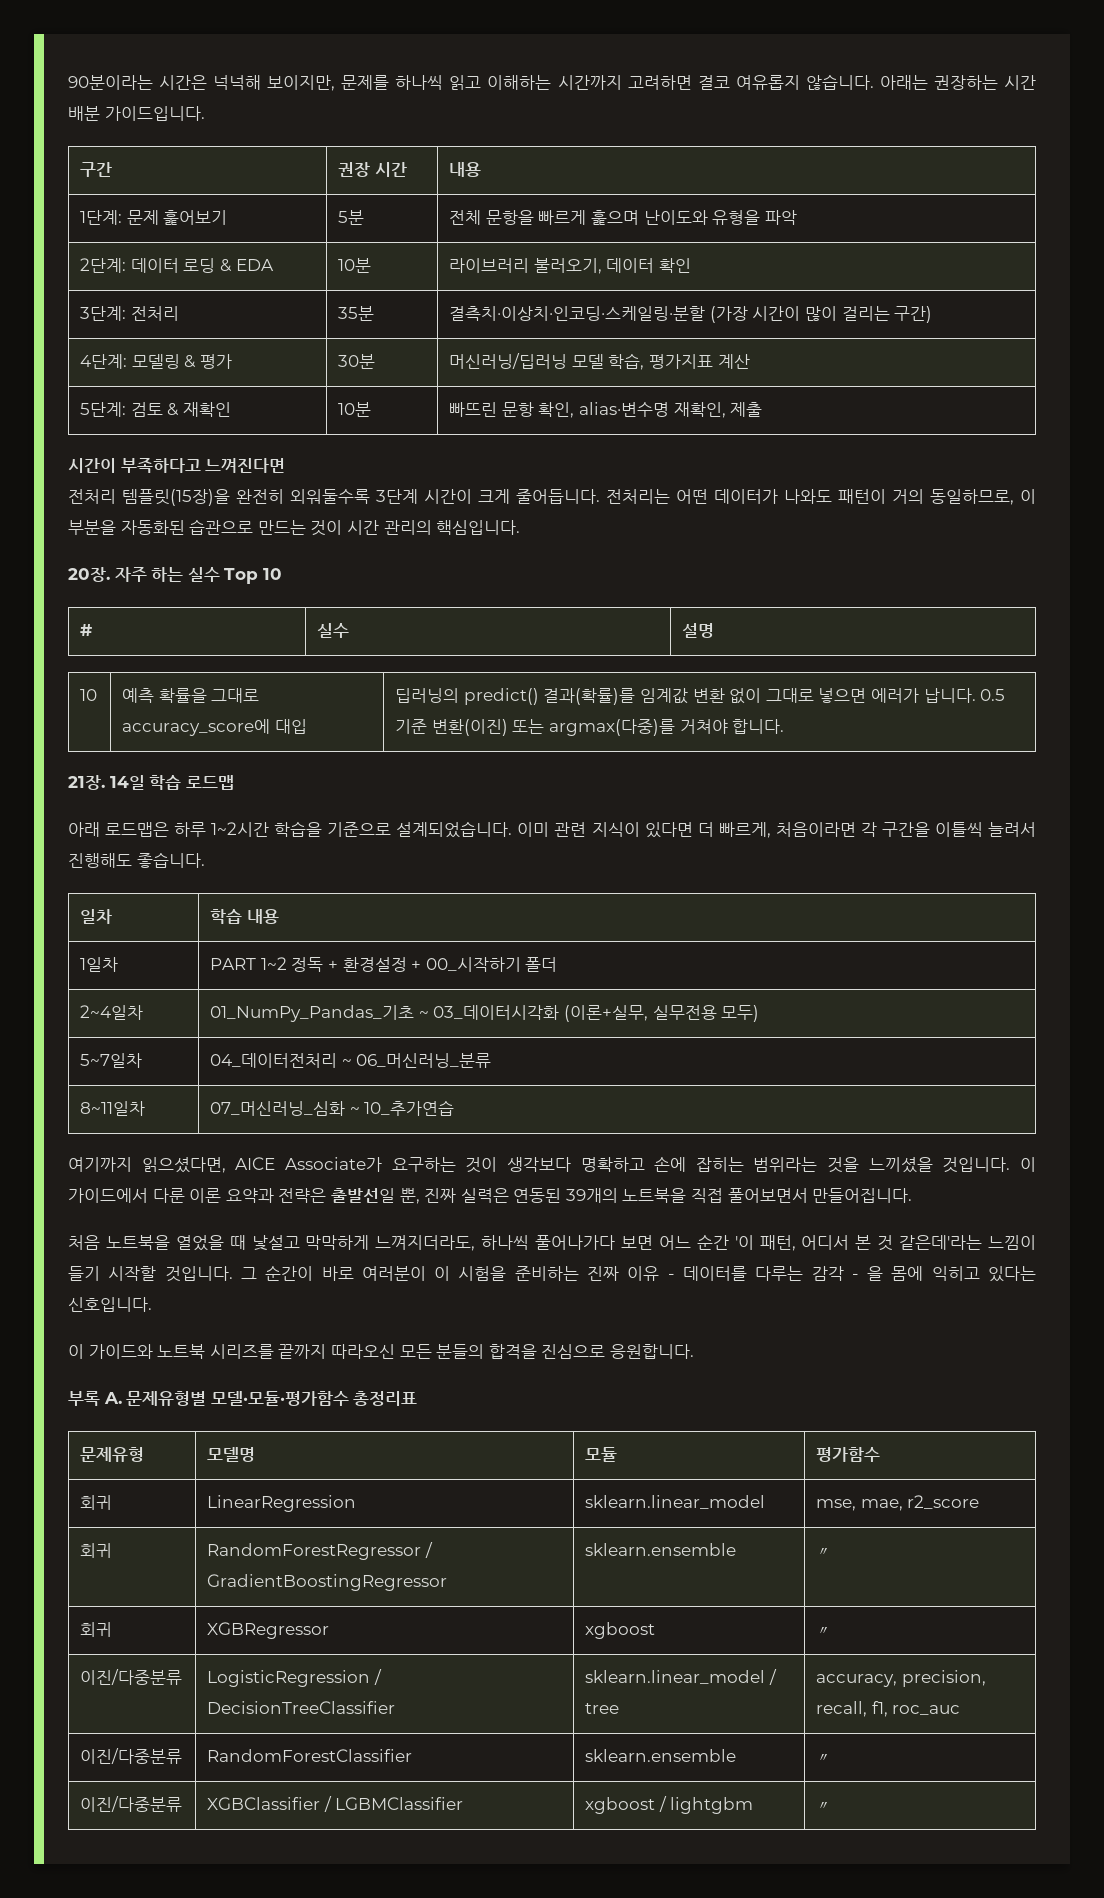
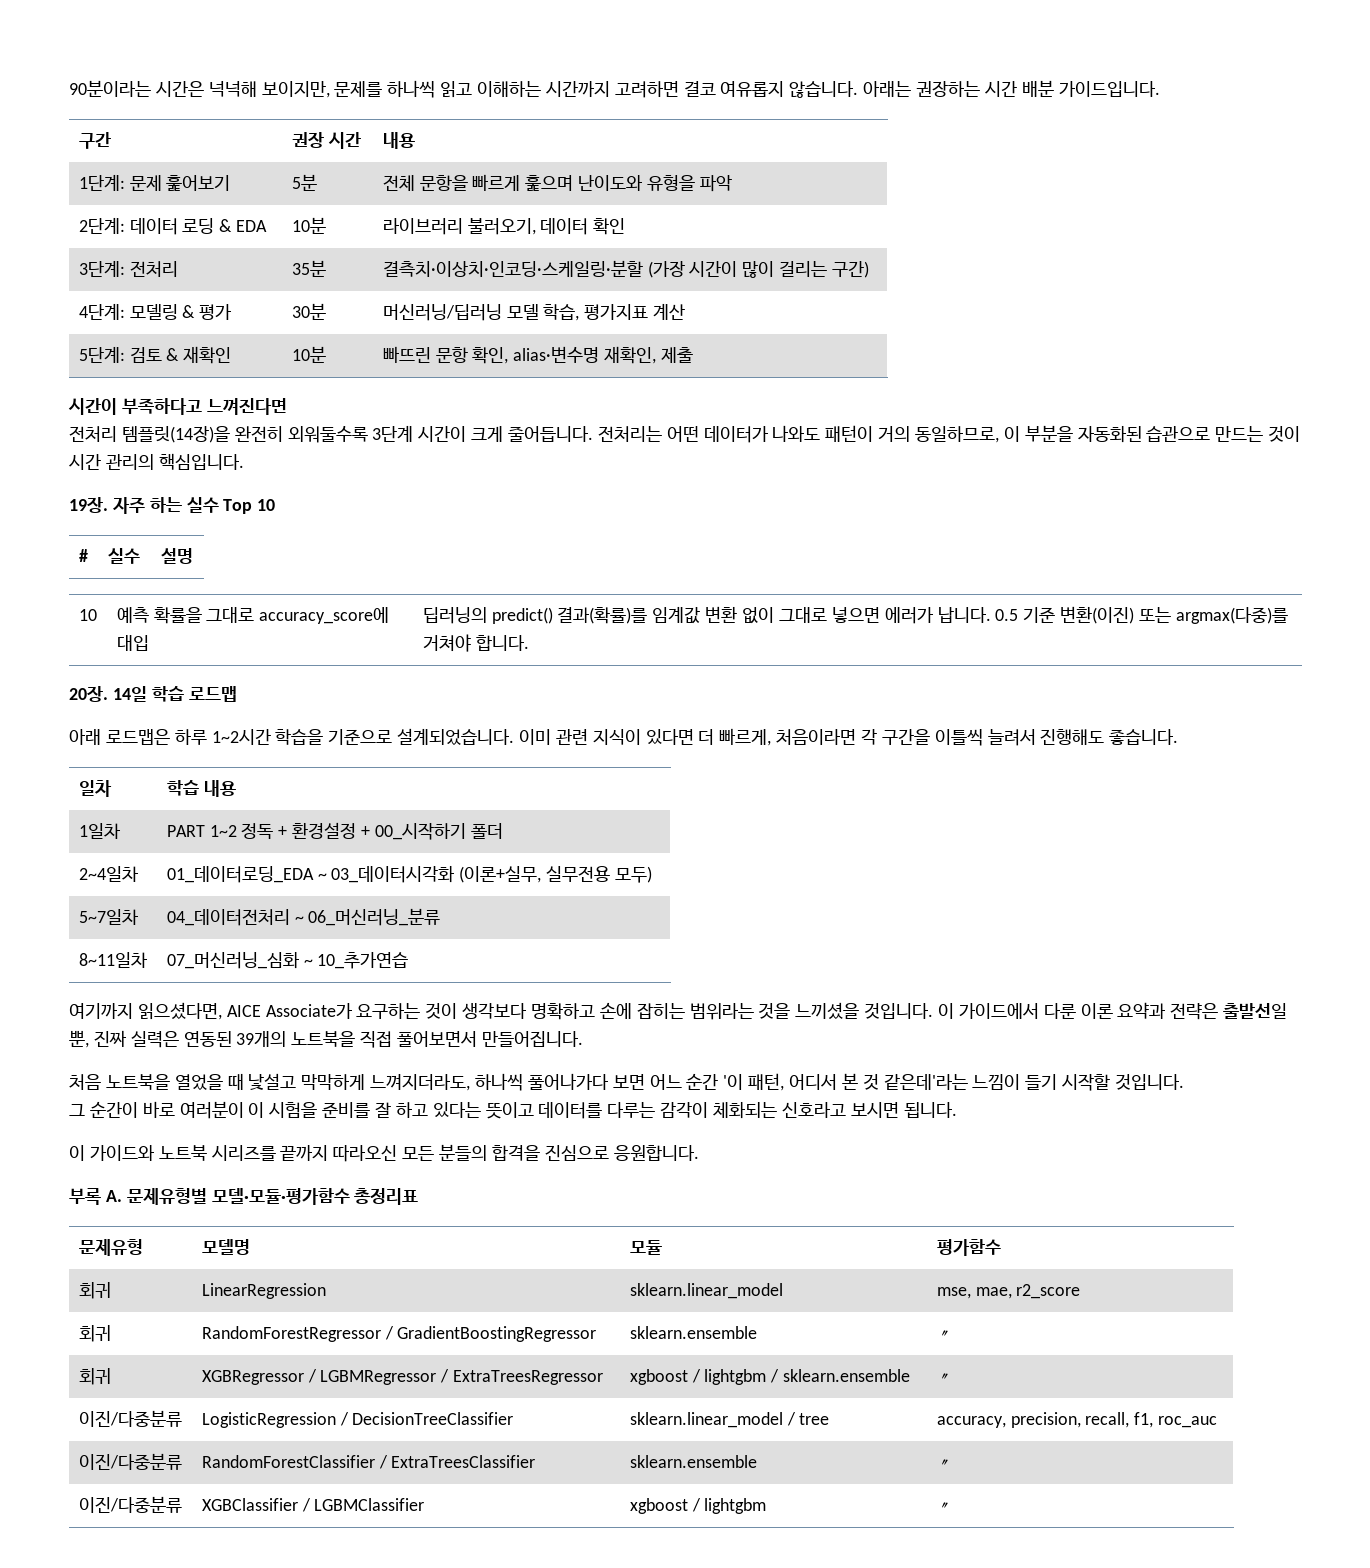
[122,489,230,506] 템플릿(15장)을 -> [121,426,230,443] 템플릿(14장)을
[68,567,110,582] 20장. -> [69,497,108,513] 19장.
[68,775,105,790] 21장. -> [69,686,108,702] 20장.
[210,1005,415,1022] 01_NumPy_Pandas_기초 -> [166,866,314,883] 01_데이터로딩_EDA
(233, 1274) none -> (1185, 1082) //
[514,1266,1036,1282] [68,1297,152,1312] 준비하는 진짜 이유 - 데이터를 다루는 감각 - 을 몸에 익히고 있다는 신호입니다. -> [322,1101,957,1119] 준비를 잘 하고 있다는 뜻이고 데이터를 다루는 감각이 체화되는 신호라고 보시면 됩니다.
[585,1622,656,1639] | xgboost -> [307,1369,604,1385] [629,1369,911,1385] / LGBMRegressor / ExtraTreesRegressor | xgboost / lightgbm / sklearn.ensemble
(413, 1755) none -> [378,1455,536,1469] / ExtraTreesClassifier

